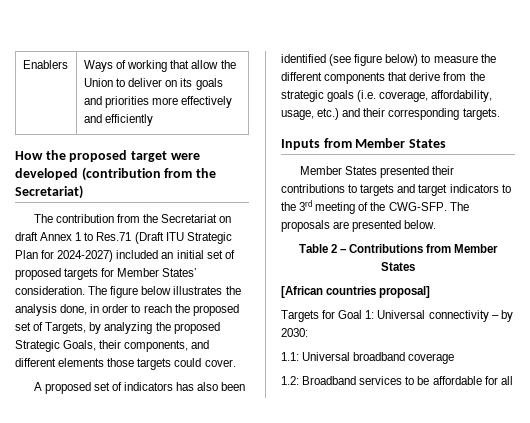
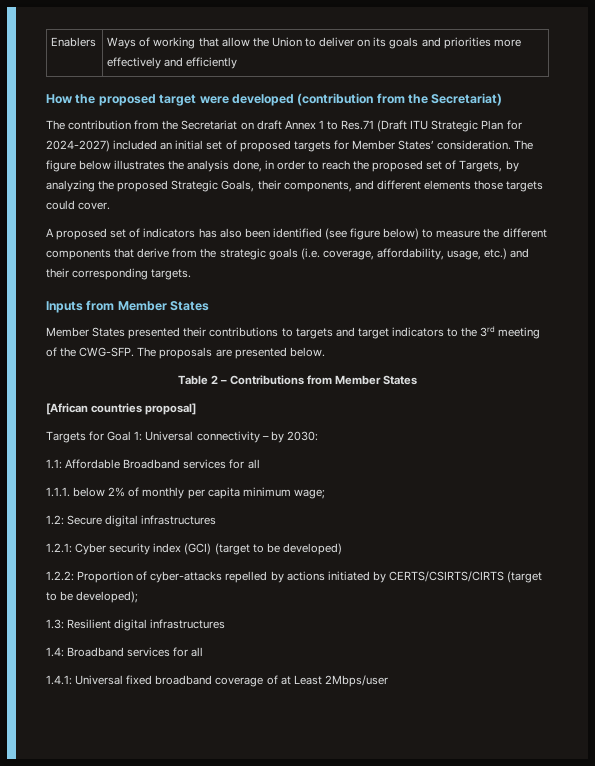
[302,352,455,364] [281,376,513,385] Universal broadband coverage // 1.2: Broadband services to be affordable for all -> [65,459,260,469] [46,487,325,499] [46,515,217,527] [46,543,342,555] [46,571,543,583] [46,591,139,603] [46,619,226,631] [46,647,204,657] [46,675,388,687] Affordable Broadband services for all // 1.1.1. below 2% of monthly per capita minimum wage; // 1.2: Secure digital infrastructures // 1.2.1: Cyber security index (GCI) (target to be developed) // 1.2.2: Proportion of cyber-attacks repelled by actions initiated by CERTS/CSIRTS/CIRTS (target to be developed); // 1.3: Resilient digital infrastructures // 1.4: Broadband services for all // 1.4.1: Universal fixed broadband coverage of at Least 2Mbps/user

